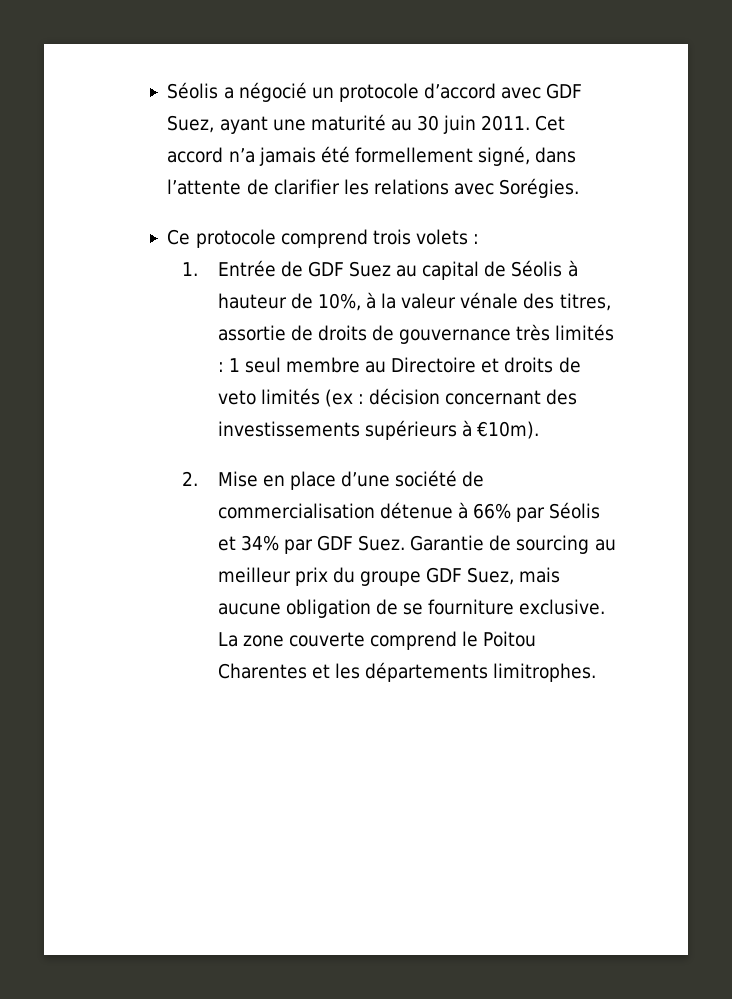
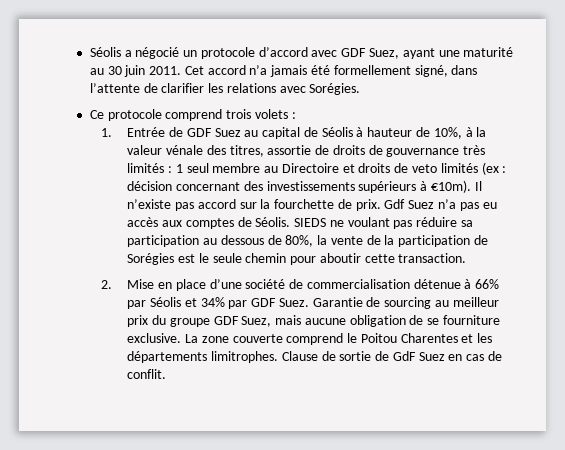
(539, 430) none -> [474,181,482,191] [127,199,497,211] [127,217,473,229] [127,235,488,247] [127,253,467,265] Il n’existe pas accord sur la fourchette de prix. Gdf Suez n’a pas eu accès aux comptes de Séolis. SIEDS ne voulant pas réduire sa participation au dessous de 80%, la vente de la participation de Sorégies est le seule chemin pour aboutir cette transaction.
(597, 672) none -> [281,351,502,361] [127,369,167,379] Clause de sortie de GdF Suez en cas de conflit.

